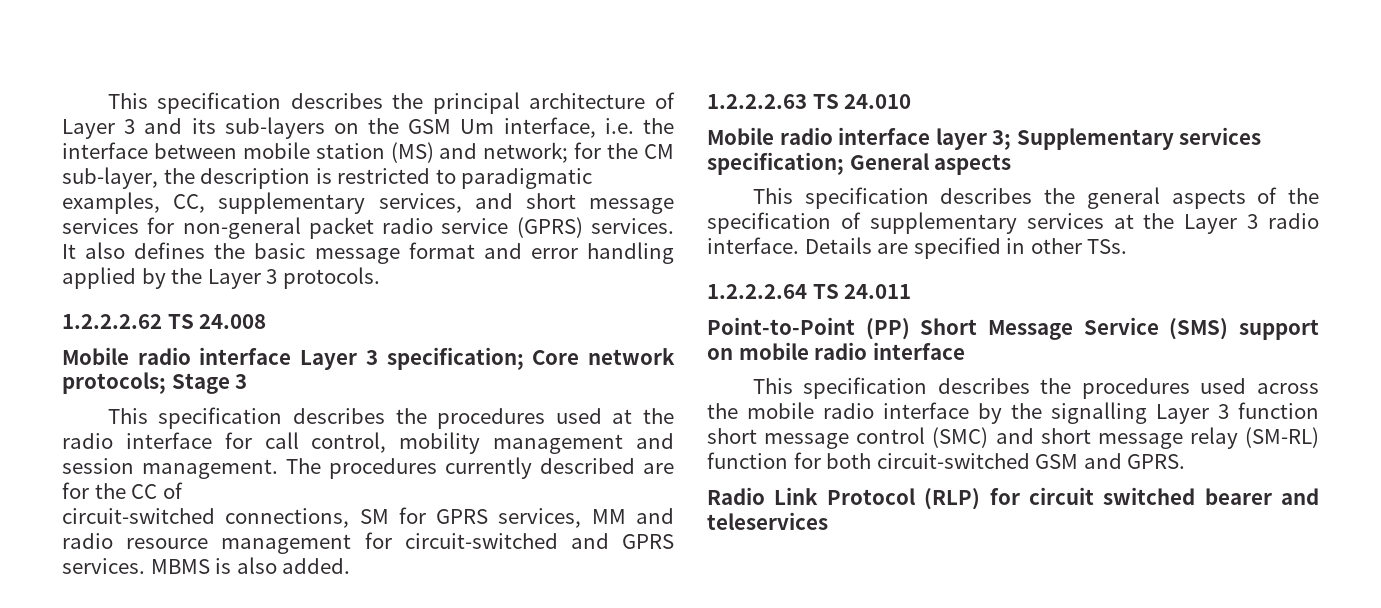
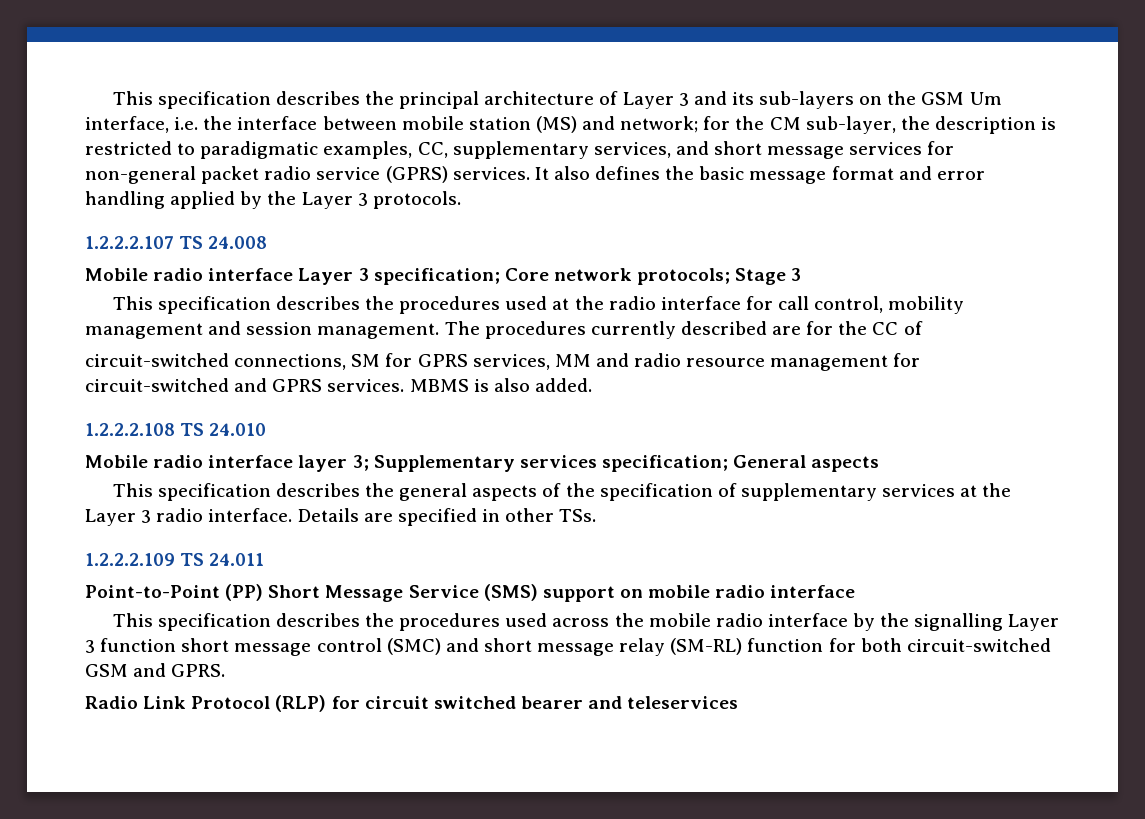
[62,314,162,329] 1.2.2.2.62 -> [85,236,174,249] 1.2.2.2.107
[707,94,807,109] 1.2.2.2.63 -> [85,423,175,436] 1.2.2.2.108
[707,284,807,299] 1.2.2.2.64 -> [85,553,175,566] 1.2.2.2.109

